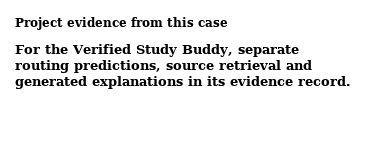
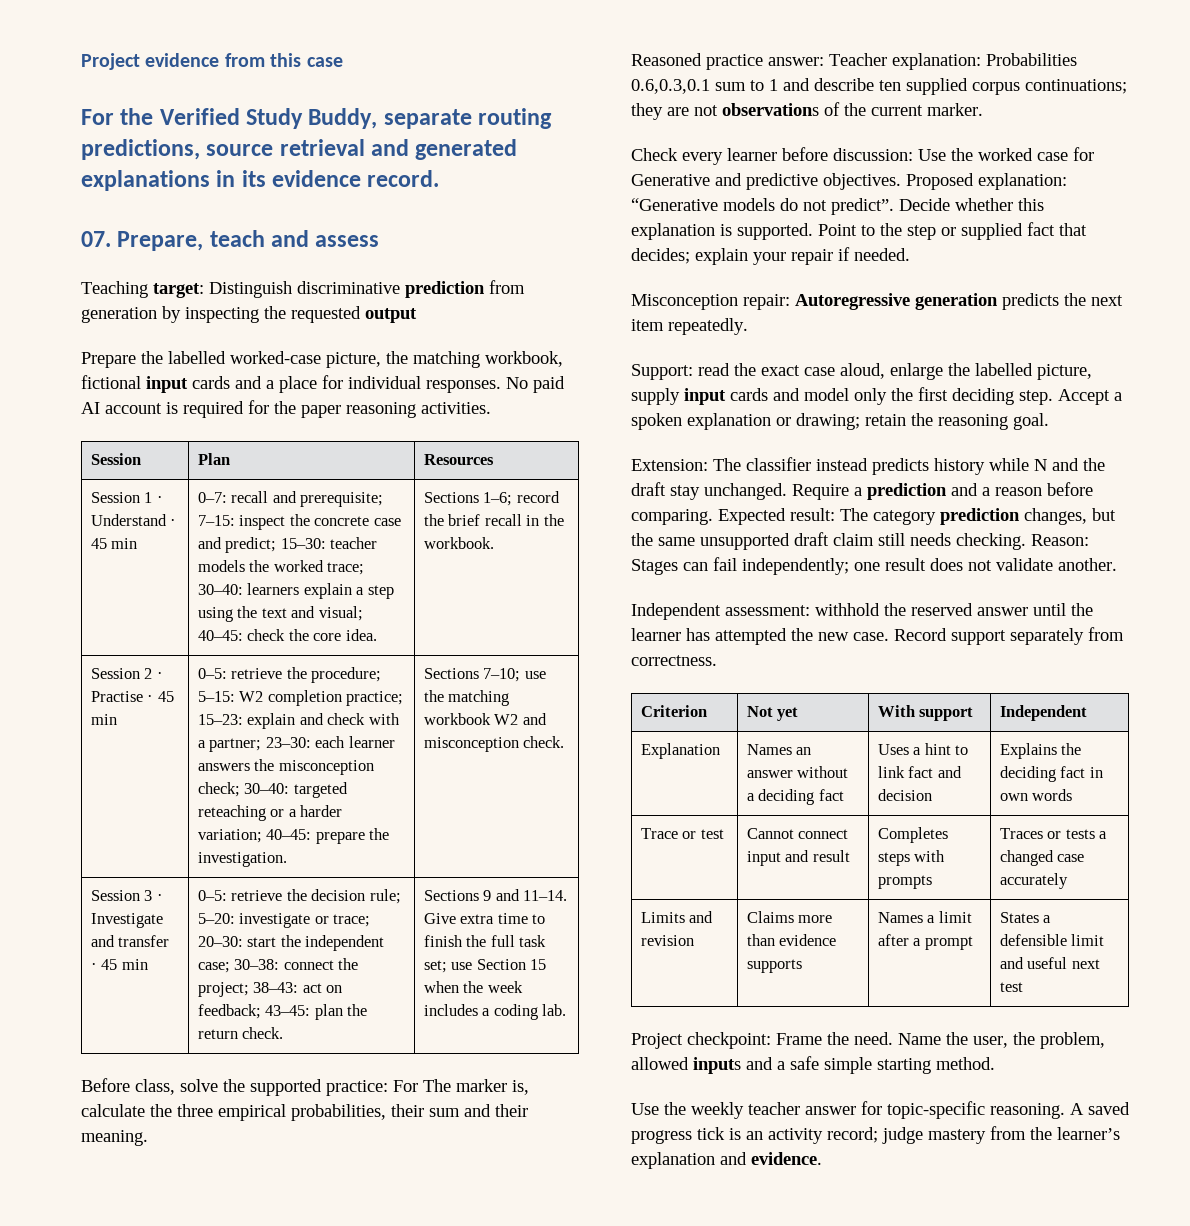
(351, 81) none -> [81,230,380,251] [81,280,525,298] [81,306,417,323] [81,351,563,368] [81,375,565,393] [81,400,491,418] [90,453,141,465] [197,453,230,465] [423,454,494,465] [90,492,163,503] [90,514,177,526] [90,538,138,549] [197,491,384,507] [197,514,401,530] [197,537,378,553] [197,560,365,575] [197,583,394,599] [197,606,363,622] [197,629,377,641] [423,491,560,506] [423,514,564,526] [423,537,494,549] [90,668,163,679] [90,691,174,702] [90,714,117,725] [197,667,382,683] [197,690,404,706] [197,713,400,729] [197,736,395,752] [197,759,374,775] [197,782,348,798] [197,805,343,821] [197,828,390,844] [197,852,287,867] [423,668,546,682] [423,690,510,706] [423,713,547,725] [423,736,565,752] [90,890,163,901] [90,913,163,928] [90,935,170,947] [90,959,148,970] [197,889,401,904] [197,913,371,928] [197,935,385,951] [197,958,359,973] [197,982,343,997] [197,1004,368,1020] [197,1027,284,1039] [423,889,568,901] [423,913,546,924] [423,935,547,947] [423,959,547,973] [423,981,523,993] [423,1004,567,1020] [81,1078,529,1096] [81,1104,528,1121] [81,1130,148,1146] [631,53,1077,70] [631,78,1127,95] [631,102,983,120] [631,147,1094,165] [631,173,1067,190] [631,198,1044,215] [631,222,1087,240] [631,247,910,265] [631,293,1123,310] [631,318,748,335] [631,363,1092,380] [631,387,1122,405] [631,413,1049,430] [631,457,1105,475] [631,482,1093,500] [631,508,1116,525] [631,532,1089,550] [631,557,1117,575] [631,603,1093,620] [631,627,1124,645] [631,655,717,666] [640,705,707,717] [746,706,799,721] [877,705,974,721] [999,705,1087,721] [640,743,720,759] [746,744,812,755] [746,766,849,778] [746,789,844,805] [877,743,969,755] [877,766,962,778] [877,789,932,801] [999,743,1082,759] [999,766,1103,782] [999,789,1073,801] [640,828,724,839] [746,828,849,839] [746,850,850,866] [877,827,948,843] [877,850,946,866] [877,875,932,889] [999,828,1108,839] [999,850,1085,866] [999,873,1068,889] [640,911,714,923] [640,935,694,946] [746,911,833,923] [746,934,837,946] [746,959,802,973] [877,911,972,923] [877,934,973,950] [999,912,1052,923] [999,934,1105,946] [999,957,1100,969] [999,982,1023,992] [631,1032,1105,1049] [631,1056,995,1074] [631,1101,1130,1119] [631,1126,1120,1144] [631,1152,822,1169] // 07. Prepare, teach and assess // Teaching target: Distinguish discriminative prediction from generation by inspecting the requested output // Prepare the labelled worked-case picture, the matching workbook, fictional input cards and a place for individual responses. No paid AI account is required for the paper reasoning activities. // Session | Plan | Resources // Session 1 · Understand · 45 min | 0–7: recall and prerequisite; 7–15: inspect the concrete case and predict; 15–30: teacher models the worked trace; 30–40: learners explain a step using the text and visual; 40–45: check the core idea. | Sections 1–6; record the brief recall in the workbook. // Session 2 · Practise · 45 min | 0–5: retrieve the procedure; 5–15: W2 completion practice; 15–23: explain and check with a partner; 23–30: each learner answers the misconception check; 30–40: targeted reteaching or a harder variation; 40–45: prepare the investigation. | Sections 7–10; use the matching workbook W2 and misconception check. // Session 3 · Investigate and transfer · 45 min | 0–5: retrieve the decision rule; 5–20: investigate or trace; 20–30: start the independent case; 30–38: connect the project; 38–43: act on feedback; 43–45: plan the return check. | Sections 9 and 11–14. Give extra time to finish the full task set; use Section 15 when the week includes a coding lab. // Before class, solve the supported practice: For The marker is, calculate the three empirical probabilities, their sum and their meaning. // Reasoned practice answer: Teacher explanation: Probabilities 0.6,0.3,0.1 sum to 1 and describe ten supplied corpus continuations; they are not observations of the current marker. // Check every learner before discussion: Use the worked case for Generative and predictive objectives. Proposed explanation: “Generative models do not predict”. Decide whether this explanation is supported. Point to the step or supplied fact that decides; explain your repair if needed. // Misconception repair: Autoregressive generation predicts the next item repeatedly. // Support: read the exact case aloud, enlarge the labelled picture, supply input cards and model only the first deciding step. Accept a spoken explanation or drawing; retain the reasoning goal. // Extension: The classifier instead predicts history while N and the draft stay unchanged. Require a prediction and a reason before comparing. Expected result: The category prediction changes, but the same unsupported draft claim still needs checking. Reason: Stages can fail independently; one result does not validate another. // Independent assessment: withhold the reserved answer until the learner has attempted the new case. Record support separately from correctness. // Criterion | Not yet | With support | Independent // Explanation | Names an answer without a deciding fact | Uses a hint to link fact and decision | Explains the deciding fact in own words // Trace or test | Cannot connect input and result | Completes steps with prompts | Traces or tests a changed case accurately // Limits and revision | Claims more than evidence supports | Names a limit after a prompt | States a defensible limit and useful next test // Project checkpoint: Frame the need. Name the user, the problem, allowed inputs and a safe simple starting method. // Use the weekly teacher answer for topic-specific reasoning. A saved progress tick is an activity record; judge mastery from the learner’s explanation and evidence.

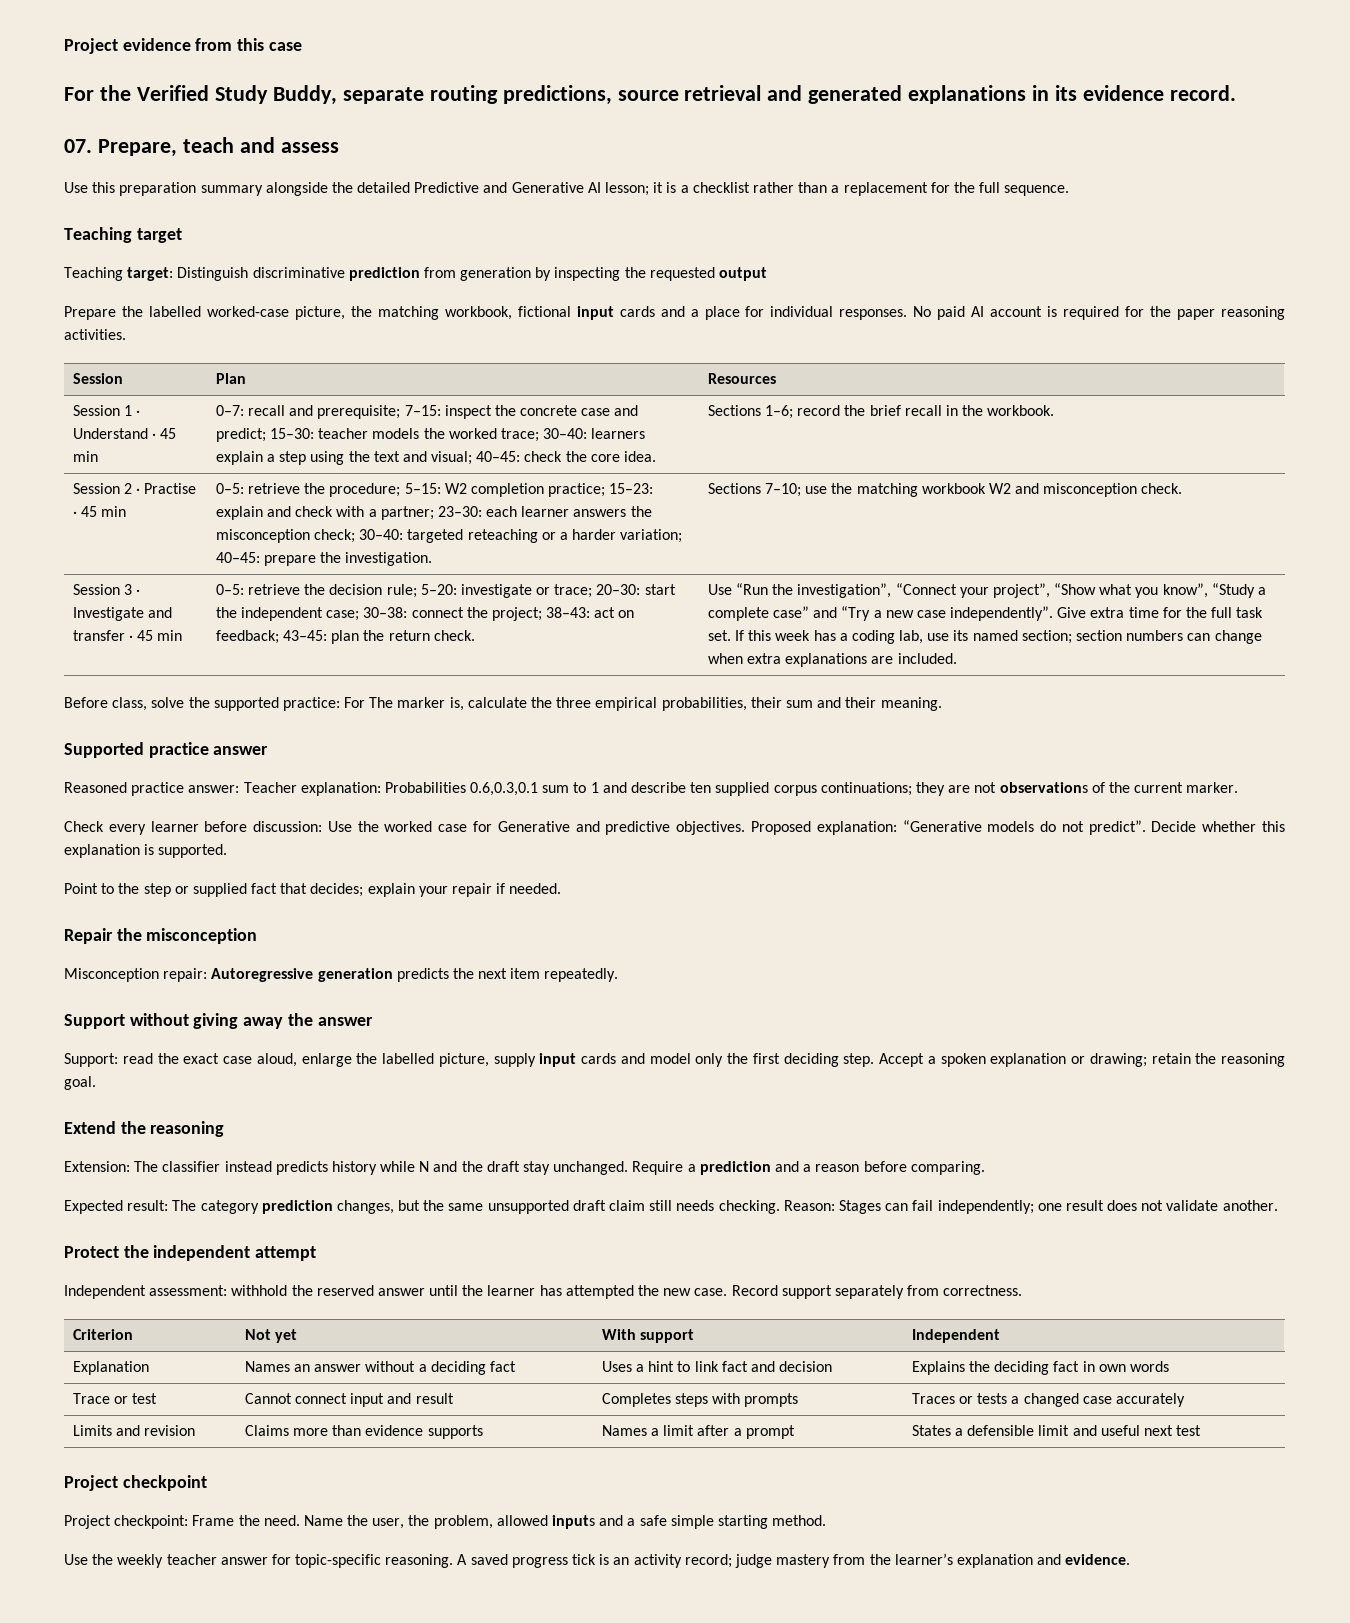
(380, 241) none -> [64,182,1070,196] [64,227,182,243] // Use this preparation summary alongside the detailed Predictive and Generative AI lesson; it is a checklist rather than a replacement for the full sequence. // Teaching target
[423,889,568,901] Sections 9 and 11–14. -> [707,583,1266,598] [707,606,1054,621] Use “Run the investigation”, “Connect your project”, “Show what you know”, “Study a complete case” and “Try a new case independently”.
[532,914,546,924] [423,935,463,947] to finish -> [1162,607,1182,618] for
[423,959,547,973] [423,981,523,993] [423,1004,567,1020] set; use Section 15 when the week includes a coding lab. -> [707,630,1262,644] [707,653,957,667] set. If this week has a coding lab, use its named section; section numbers can change when extra explanations are included.
(148, 1138) none -> [64,742,269,758] // Supported practice answer
(813, 231) none -> (228, 851) //
(910, 254) none -> [64,928,258,944] // Repair the misconception
(748, 326) none -> [64,1013,373,1029] // Support without giving away the answer
(1049, 421) none -> [64,1121,225,1137] // Extend the reasoning
(713, 517) none -> (985, 1168) //
(1117, 564) none -> [64,1245,317,1261] // Protect the independent attempt
(1023, 987) none -> [64,1475,207,1491] // Project checkpoint

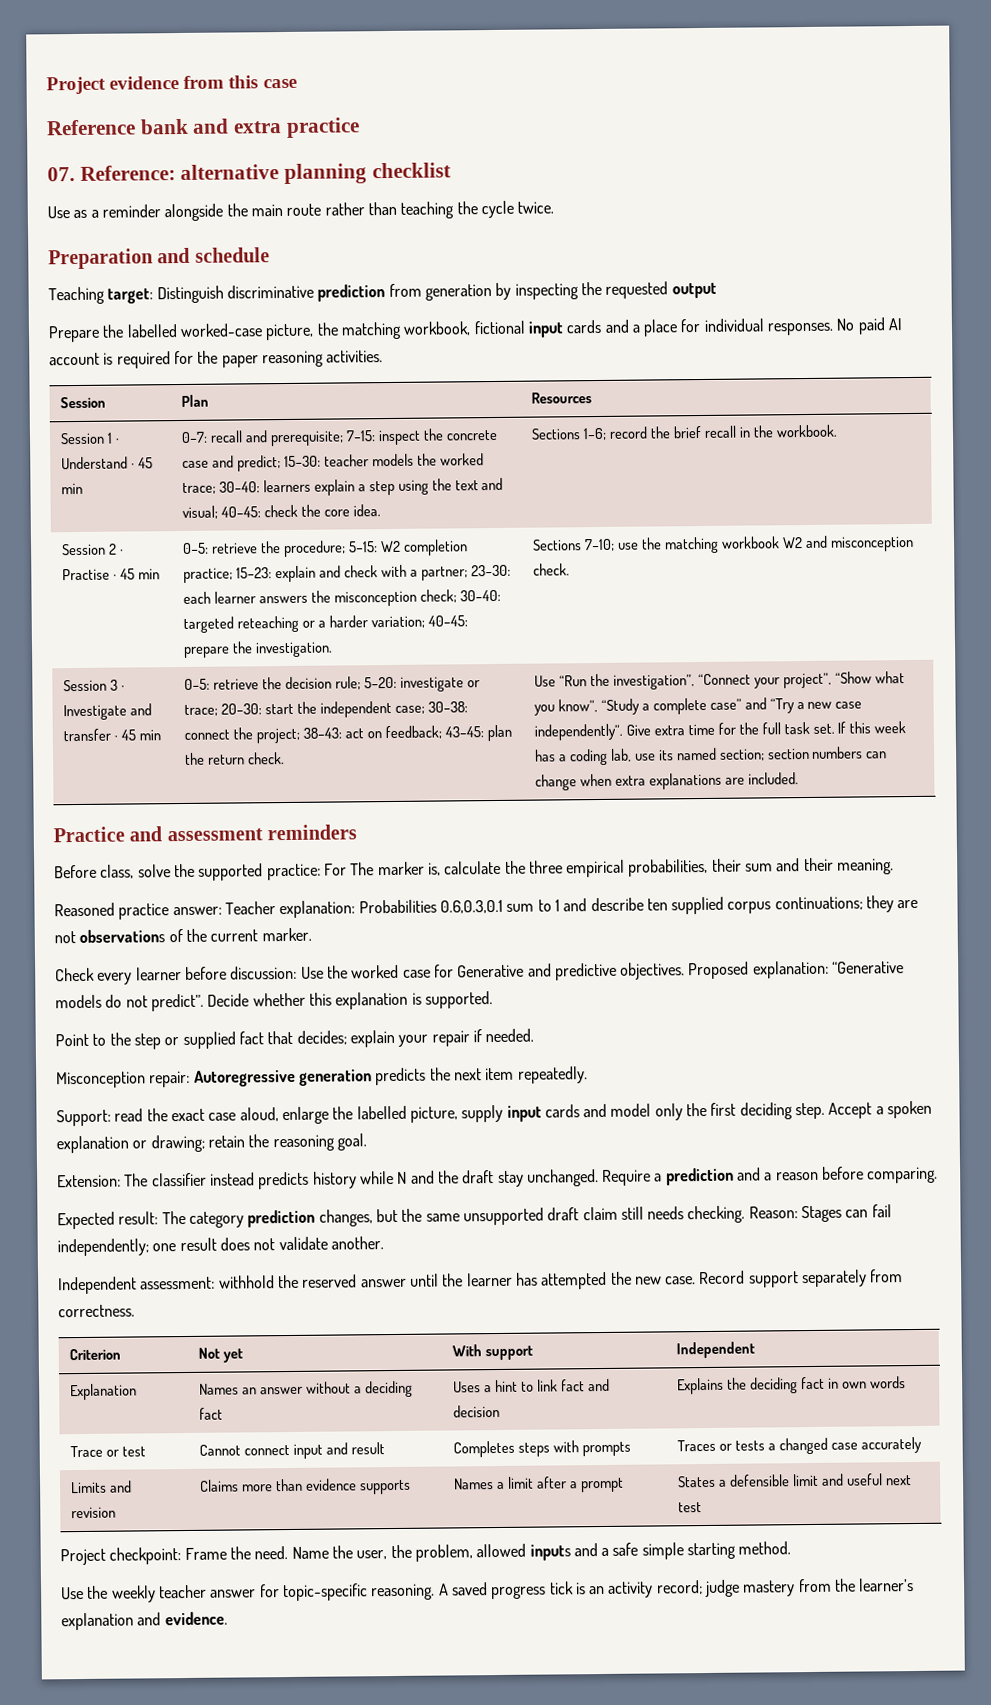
[64,85,1237,105] [64,137,339,157] [64,182,1070,196] [64,227,182,243] For the Verified Study Buddy, separate routing predictions, source retrieval and generated explanations in its evidence record. // 07. Prepare, teach and assess // Use this preparation summary alongside the detailed Predictive and Generative AI lesson; it is a checklist rather than a replacement for the full sequence. // Teaching target -> [46,117,360,138] [47,162,451,184] [47,200,555,222] [48,247,270,270] Reference bank and extra practice // 07. Reference: alternative planning checklist // Use as a reminder alongside the main route rather than teaching the cycle twice. // Preparation and schedule
(957, 658) none -> [53,824,358,843] // Practice and assessment reminders
[64,742,269,758] // Supported practice answer -> (895, 866) none
[64,928,258,944] // Repair the misconception -> (535, 1035) none
[64,1013,373,1029] // Support without giving away the answer -> (588, 1075) none
[64,1121,225,1137] // Extend the reasoning -> (367, 1142) none
[64,1245,317,1261] // Protect the independent attempt -> (384, 1243) none
[64,1475,207,1491] // Project checkpoint -> (703, 1507) none

